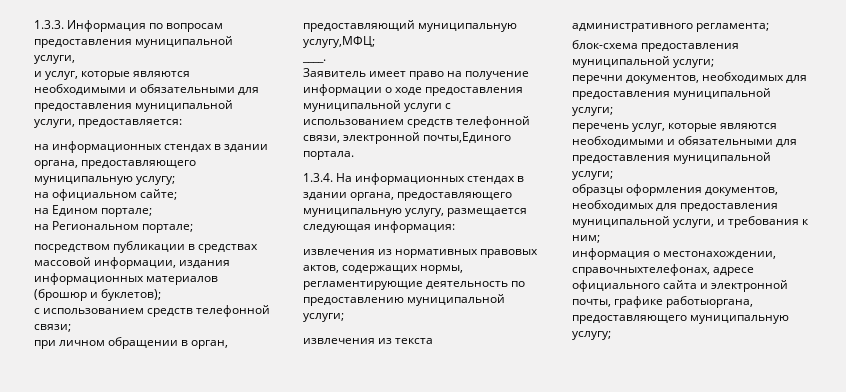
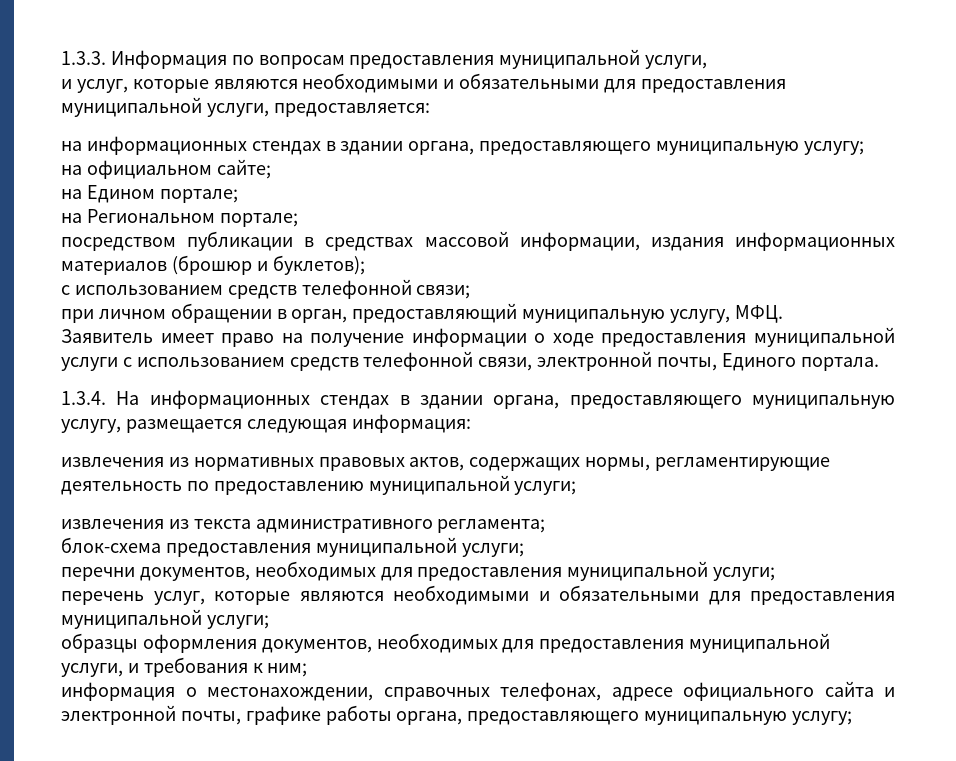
[303,36,375,48] [302,59,326,63] услугу,МФЦ; // ____. -> [670,305,783,323] услугу, МФЦ.
[423,132,512,143] почты,Единого -> [657,353,796,371] почты, Единого
[572,264,710,276] справочныхтелефонах, -> [383,682,601,701] справочных телефонах,
[666,296,754,308] работыоргана, -> [325,705,463,725] работы органа,

